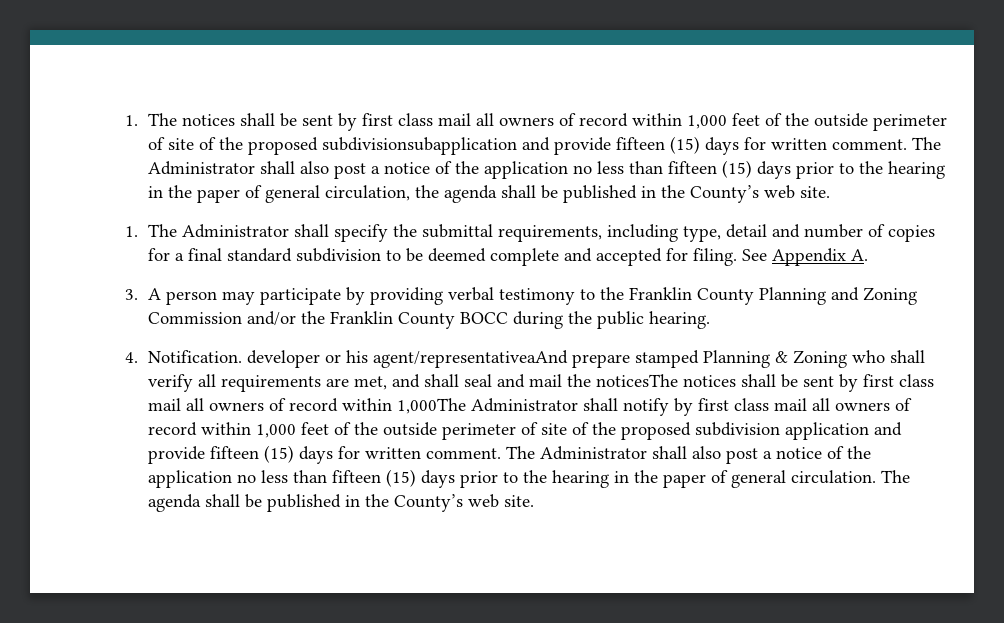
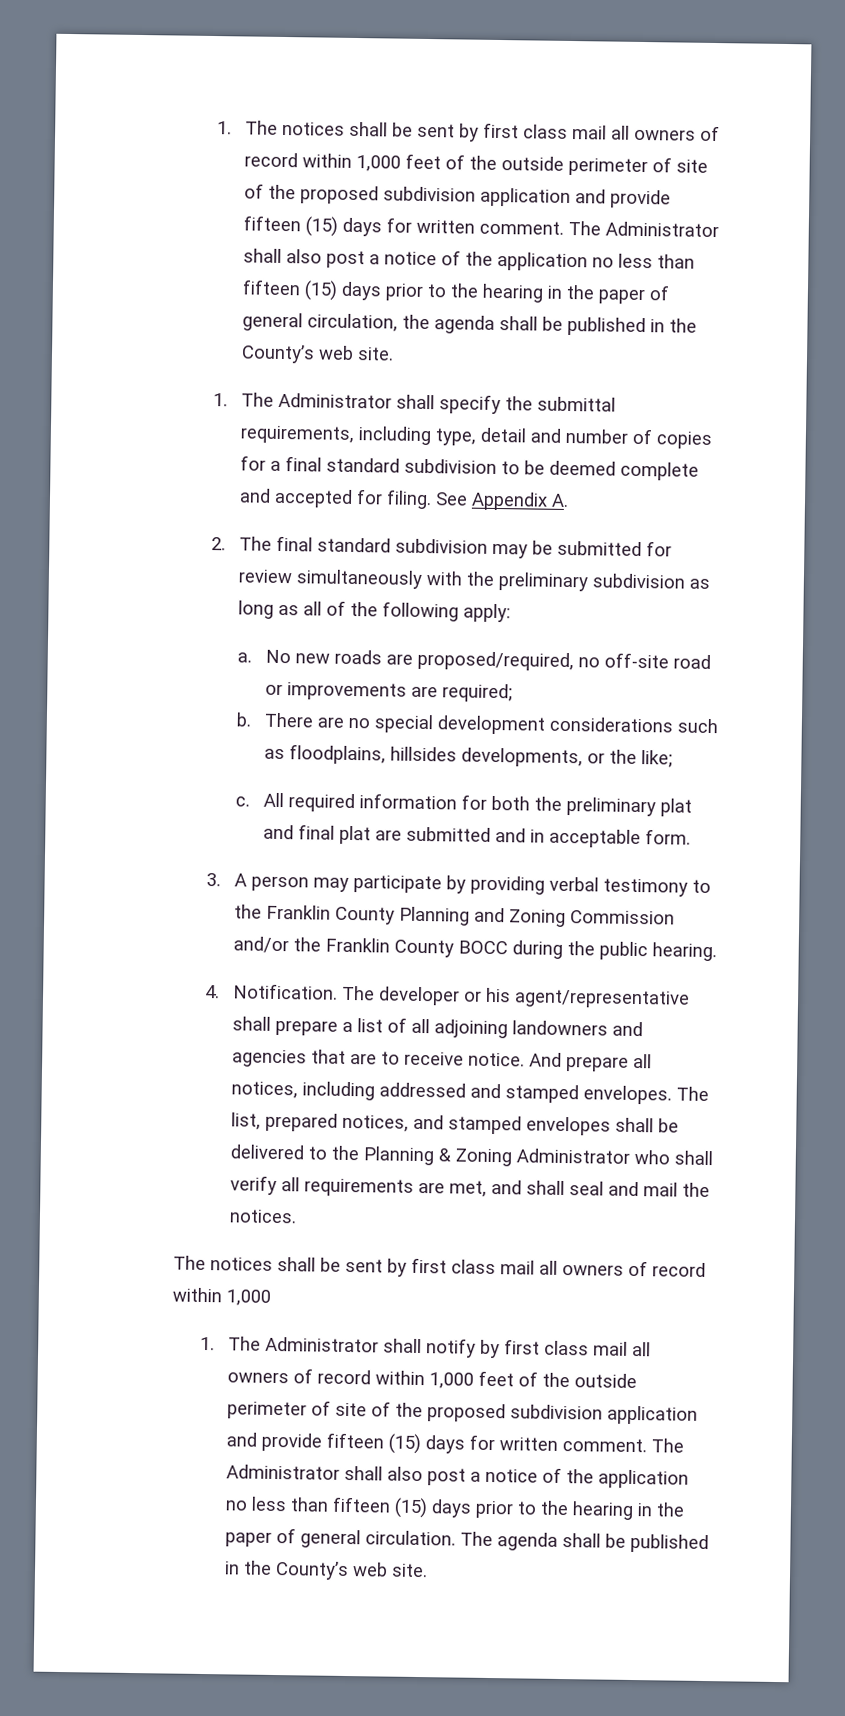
[322,137,518,155] subdivisionsubapplication -> [382,186,571,207] subdivision application
(869, 255) none -> [211,535,672,559] [237,569,710,592] [237,600,511,623] [236,649,711,672] [264,682,513,703] [235,712,718,735] [263,744,673,768] [234,792,692,817] [262,824,691,849] // 2. The final standard subdivision may be submitted for review simultaneously with the preliminary subdivision as long as all of the following apply: // a. No new roads are proposed/required, no off-site road or improvements are required; // b. There are no special development considerations such as floodplains, hillsides developments, or the like; // c. All required information for both the preliminary plat and final plat are submitted and in acceptable form.
(243, 356) none -> [341,985,375,1001] The
[373,350,700,368] agent/representativeaAnd prepare stamped -> [513,989,690,1009] [231,1016,643,1039] [231,1049,652,1072] [230,1081,709,1105] [230,1112,679,1136] [229,1144,359,1161] agent/representative shall prepare a list of all adjoining landowners and agencies that are to receive notice. And prepare all notices, including addressed and stamped envelopes. The list, prepared notices, and stamped envelopes shall be delivered to the
(848, 359) none -> [515,1148,630,1164] Administrator
[596,374,679,387] noticesThe -> [228,1209,297,1224] [173,1255,207,1271] notices. // The
[397,398,467,414] 1,000The -> [226,1289,272,1306] [200,1336,261,1351] 1,000 // 1. The

